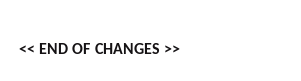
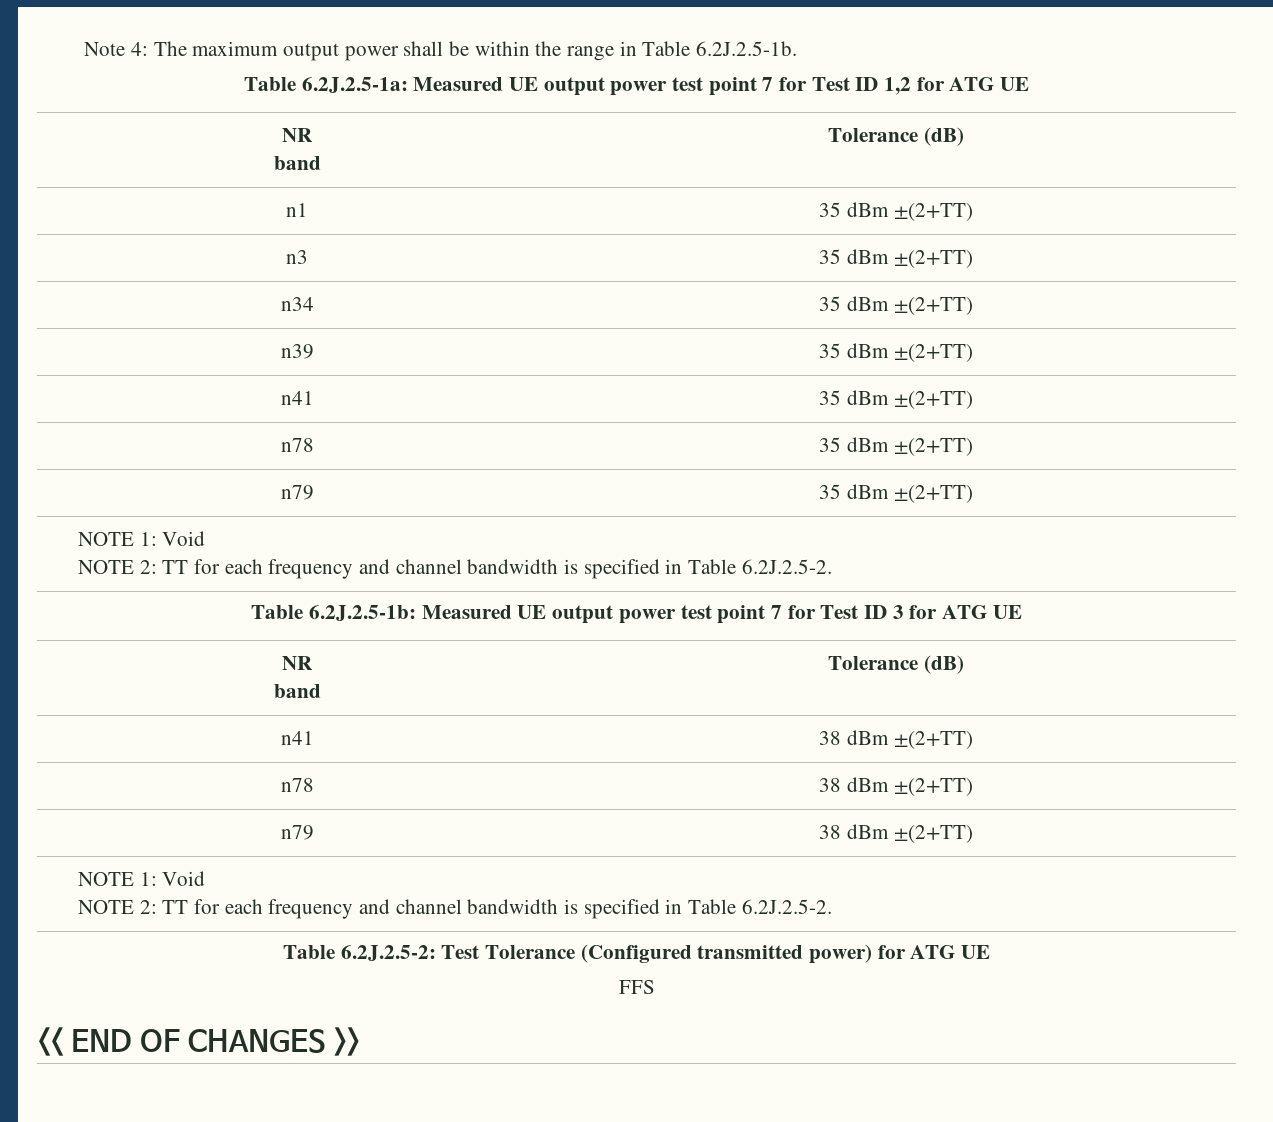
(19, 49) none -> [84,41,797,61] [243,77,1030,96] [282,128,313,142] [273,156,321,170] [828,127,964,146] [286,203,308,217] [819,202,973,221] [286,250,308,264] [819,249,973,268] [280,297,314,311] [819,296,973,315] [280,344,314,359] [819,343,973,362] [280,391,314,405] [819,390,973,409] [280,438,314,452] [819,437,973,456] [280,485,314,500] [819,484,973,503] [77,531,206,546] [77,559,832,579] [251,605,1022,624] [282,656,313,670] [273,684,321,698] [828,655,964,674] [280,731,314,745] [819,730,973,749] [280,778,314,792] [819,777,973,796] [280,825,314,840] [819,824,973,843] [77,871,206,886] [77,899,832,919] [282,944,991,964] [618,980,655,994] Note 4: The maximum output power shall be within the range in Table 6.2J.2.5-1b. // Table 6.2J.2.5-1a: Measured UE output power test point 7 for Test ID 1,2 for ATG UE // NR // band | Tolerance (dB) // n1 | 35 dBm ±(2+TT) // n3 | 35 dBm ±(2+TT) // n34 | 35 dBm ±(2+TT) // n39 | 35 dBm ±(2+TT) // n41 | 35 dBm ±(2+TT) // n78 | 35 dBm ±(2+TT) // n79 | 35 dBm ±(2+TT) // NOTE 1: Void // NOTE 2: TT for each frequency and channel bandwidth is specified in Table 6.2J.2.5-2. // Table 6.2J.2.5-1b: Measured UE output power test point 7 for Test ID 3 for ATG UE // NR // band | Tolerance (dB) // n41 | 38 dBm ±(2+TT) // n78 | 38 dBm ±(2+TT) // n79 | 38 dBm ±(2+TT) // NOTE 1: Void // NOTE 2: TT for each frequency and channel bandwidth is specified in Table 6.2J.2.5-2. // Table 6.2J.2.5-2: Test Tolerance (Configured transmitted power) for ATG UE // FFS //

